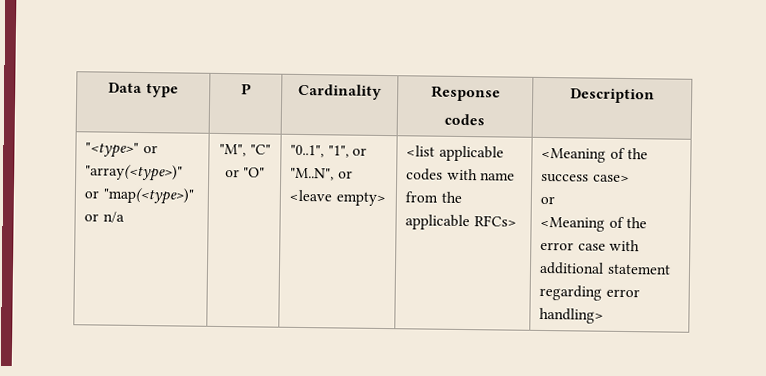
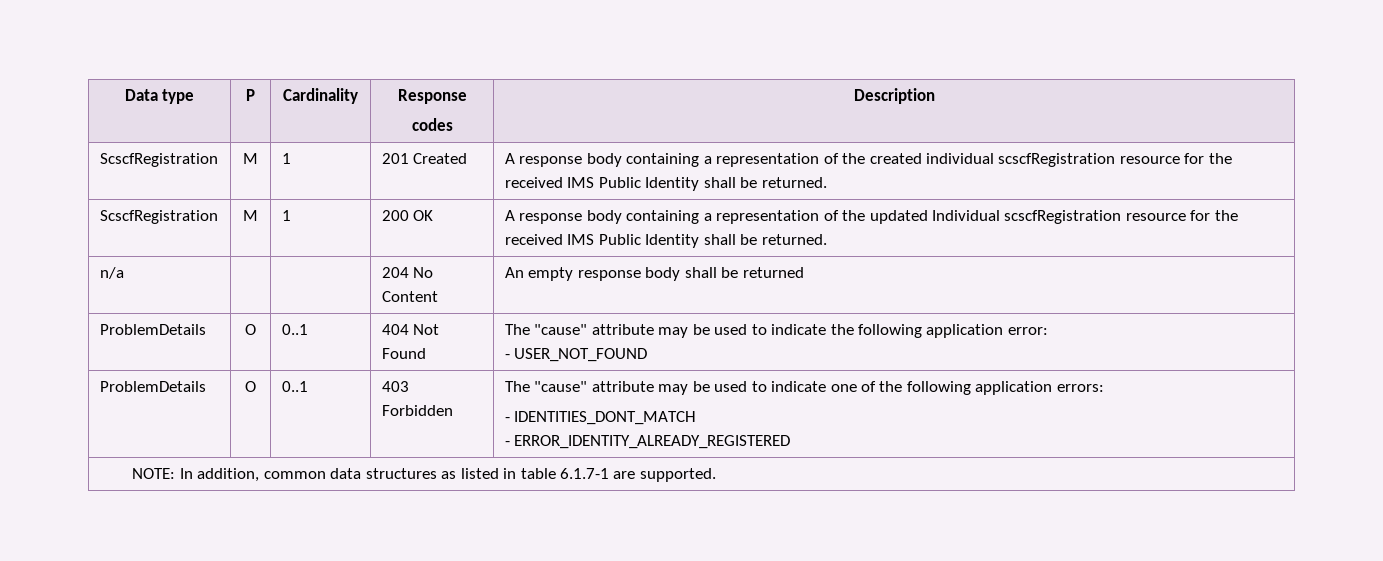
[85,142,158,158] [85,164,184,182] [84,187,194,205] [84,211,125,223] [219,143,271,157] [224,167,266,178] [290,144,367,158] [290,167,353,181] [289,189,386,207] [406,145,504,162] [406,168,515,181] [405,191,462,203] [405,214,517,231] [541,147,648,163] [541,173,630,183] [540,195,556,205] [540,216,647,232] [540,239,640,252] [539,261,671,275] [539,284,640,301] [539,307,605,324] "<type>" or "array(<type>)" or "map(<type>)" or n/a | "M", "C" or "O" | "0..1", "1", or "M..N", or <leave empty> | <list applicable codes with name from the applicable RFCs> | <Meaning of the success case> // or // <Meaning of the error case with additional statement regarding error handling> -> [99,153,218,167] [243,153,258,164] [281,153,291,164] [381,153,468,164] [504,153,1232,167] [504,177,827,191] [99,210,218,224] [243,210,258,221] [281,210,291,221] [381,210,434,221] [504,210,1238,224] [504,234,827,248] [99,267,124,279] [381,267,434,278] [381,291,438,302] [504,267,804,281] [99,324,206,335] [245,324,256,335] [281,324,308,335] [381,324,440,335] [381,348,426,359] [504,324,1048,338] [504,348,648,362] [99,381,206,392] [245,381,256,392] [281,381,308,392] [381,381,409,392] [381,405,453,416] [504,381,1104,395] [504,411,697,425] [504,435,791,449] [132,468,716,482] ScscfRegistration | M | 1 | 201 Created | A response body containing a representation of the created individual scscfRegistration resource for the received IMS Public Identity shall be returned. // ScscfRegistration | M | 1 | 200 OK | A response body containing a representation of the updated Individual scscfRegistration resource for the received IMS Public Identity shall be returned. // n/a | | | 204 No Content | An empty response body shall be returned // ProblemDetails | O | 0..1 | 404 Not Found | The "cause" attribute may be used to indicate the following application error: // - USER_NOT_FOUND // ProblemDetails | O | 0..1 | 403 Forbidden | The "cause" attribute may be used to indicate one of the following application errors: // - IDENTITIES_DONT_MATCH // - ERROR_IDENTITY_ALREADY_REGISTERED // NOTE: In addition, common data structures as listed in table 6.1.7-1 are supported.

